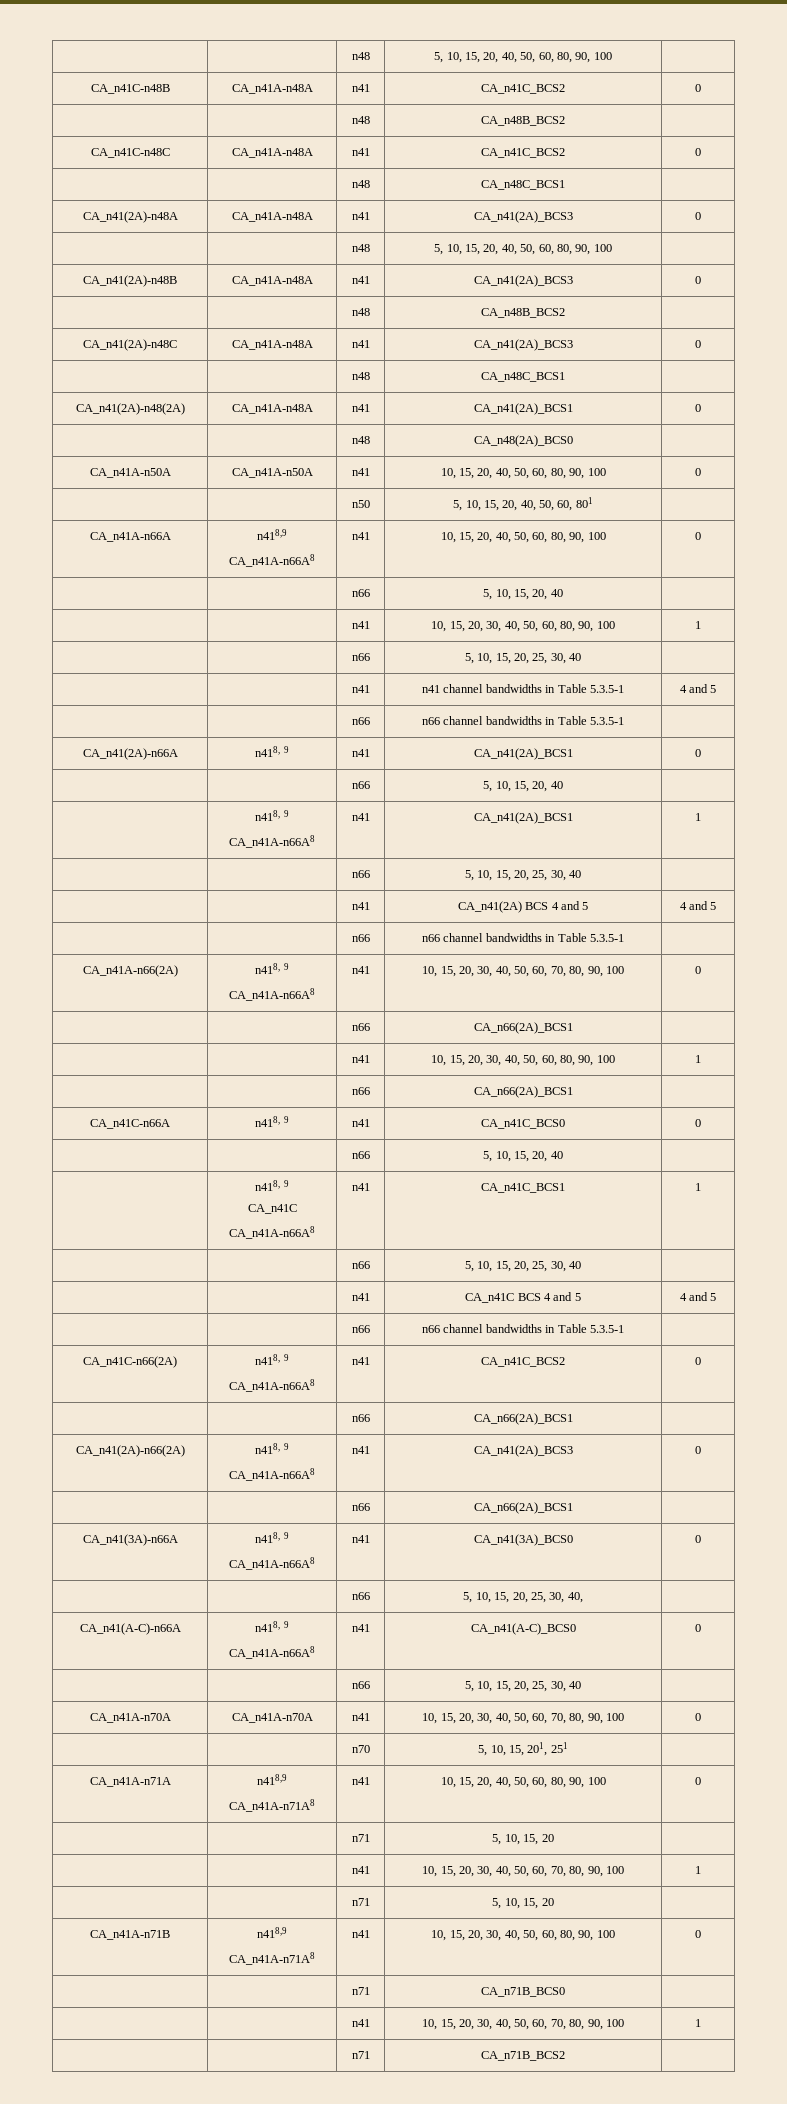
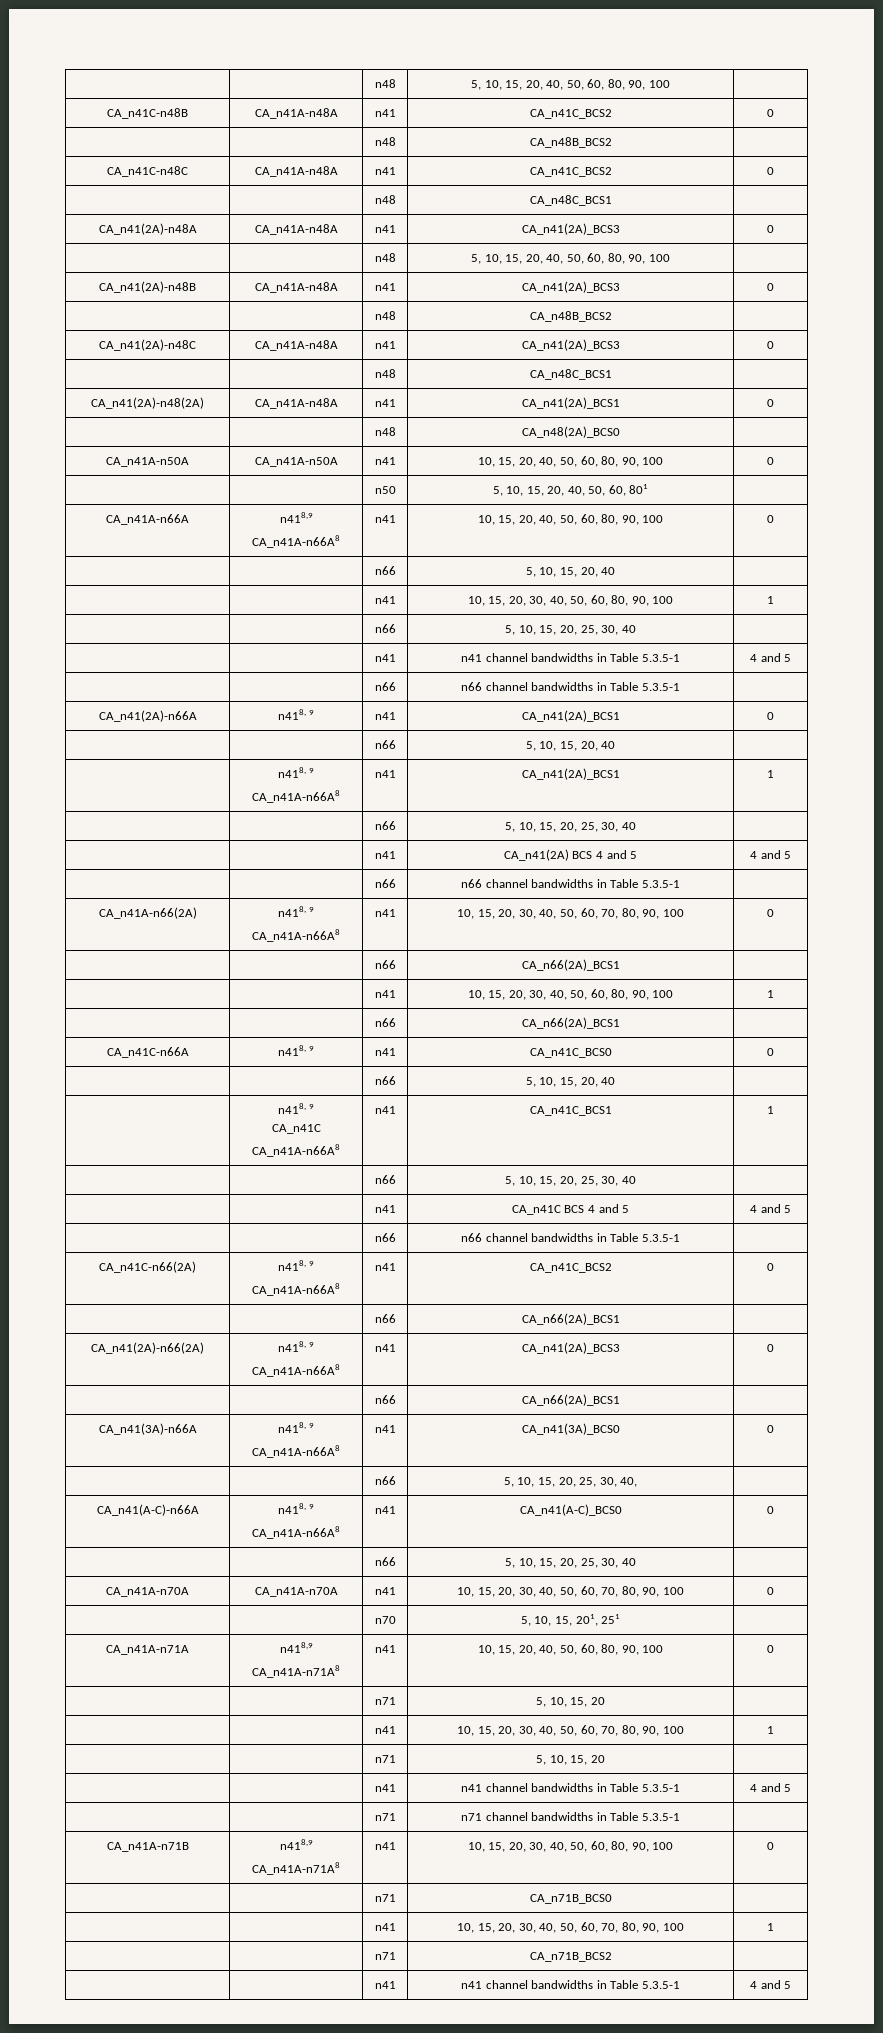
(554, 1902) none -> [374,1784,396,1792] [461,1783,680,1792] [749,1783,792,1792] [374,1813,396,1821] [461,1812,680,1821] // | | n41 | n41 channel bandwidths in Table 5.3.5-1 | 4 and 5 // | | n71 | n71 channel bandwidths in Table 5.3.5-1 |
(565, 2056) none -> [374,1981,396,1989] [461,1980,680,1989] [749,1980,792,1989] // | | n41 | n41 channel bandwidths in Table 5.3.5-1 | 4 and 5

